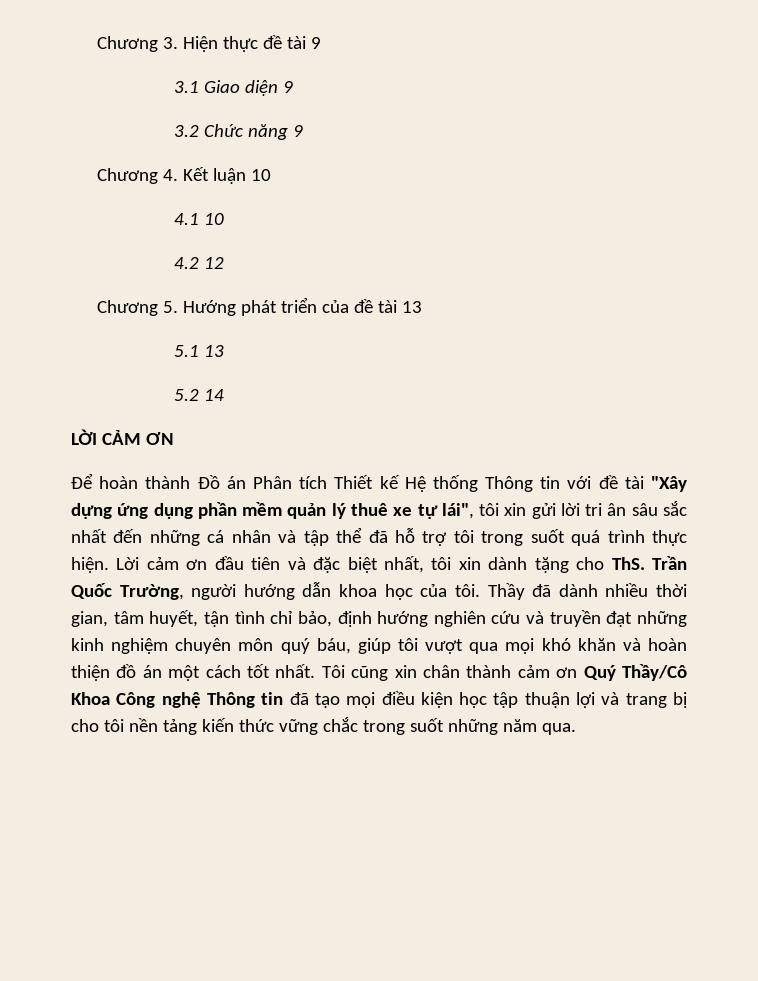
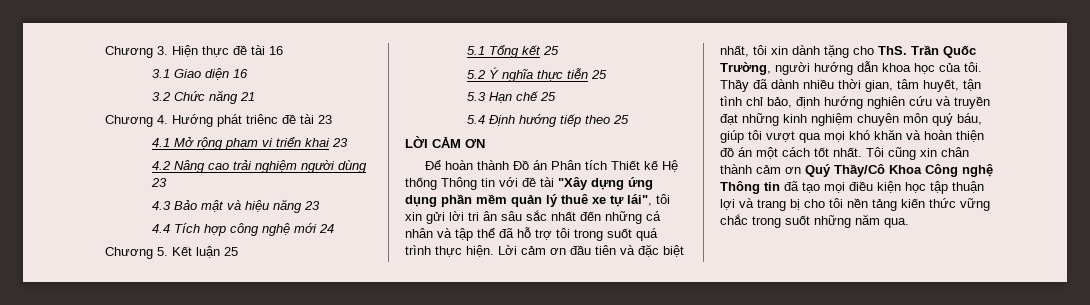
[310,37,321,49] 9 -> [269,46,284,55] 16
[283,81,294,93] 9 -> [232,69,248,78] 16
[293,125,304,137] 9 -> [239,92,255,101] 21
[182,167,271,184] [174,213,225,225] [174,257,225,269] [96,297,422,316] [174,345,225,357] [174,389,225,401] Kết luận 10 // 4.1 10 // 4.2 12 // Chương 5. Hướng phát triển của đề tài 13 // 5.1 13 // 5.2 14 -> [172,114,333,127] [151,137,348,150] [151,160,367,173] [150,178,167,187] [151,199,320,213] [151,223,334,236] [105,246,239,259] [466,45,559,58] [466,67,607,82] [466,91,556,103] [466,114,629,127] Hướng phát triênc đề tài 23 // 4.1 Mở rộng phạm vi triển khai 23 // 4.2 Nâng cao trải nghiệm người dùng 23 // 4.3 Bảo mật và hiệu năng 23 // 4.4 Tích hợp công nghệ mới 24 // Chương 5. Kết luận 25 // 5.1 Tổng kết 25 // 5.2 Ý nghĩa thực tiễn 25 // 5.3 Hạn chế 25 // 5.4 Định hướng tiếp theo 25

